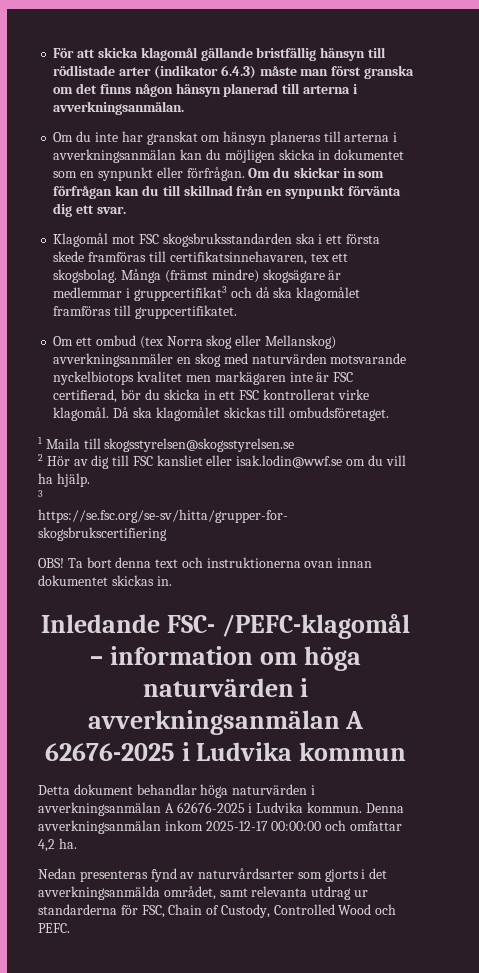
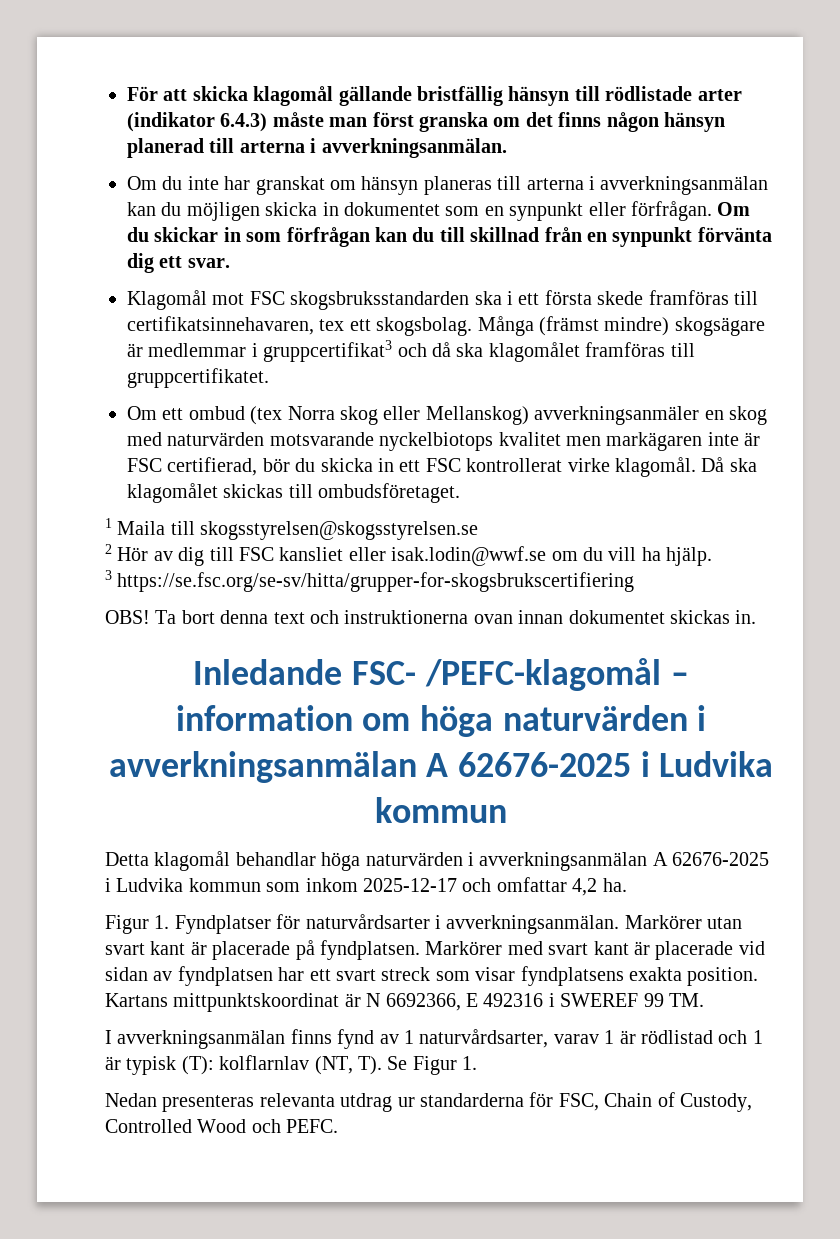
[73,784,133,795] dokument -> [154,851,231,871] klagomål
[306,802,404,813] [38,820,161,834] kommun. Denna avverkningsanmälan -> [188,878,301,892] kommun som
[271,821,322,831] 00:00:00 -> (457, 885) none
[38,868,388,882] [38,886,248,900] Nedan presenteras fynd av naturvårdsarter som gjorts i det avverkningsanmälda området, samt -> [105,914,743,934] [105,940,765,960] [105,966,759,986] [105,993,704,1012] [105,1029,763,1049] [105,1055,478,1075] [105,1093,255,1112] Figur 1. Fyndplatser för naturvårdsarter i avverkningsanmälan. Markörer utan svart kant är placerade på fyndplatsen. Markörer med svart kant är placerade vid sidan av fyndplatsen har ett svart streck som visar fyndplatsens exakta position. Kartans mittpunktskoordinat är N 6692366, E 492316 i SWEREF 99 TM. // I avverkningsanmälan finns fynd av 1 naturvårdsarter, varav 1 är rödlistad och 1 är typisk (T): kolflarnlav (NT, T). Se Figur 1. // Nedan presenteras

